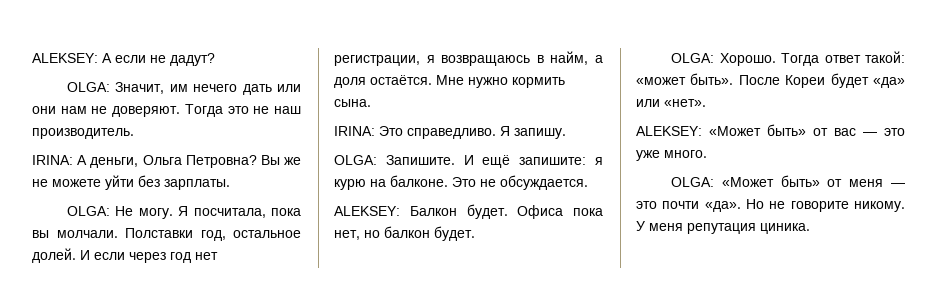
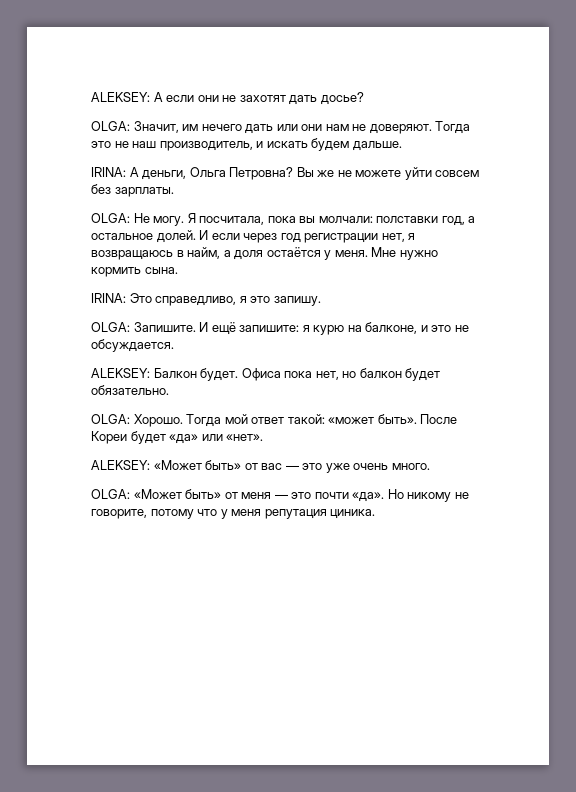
[150,53,215,66] не дадут? -> [197,92,364,105] они не захотят дать досье?
[32,128,134,139] производитель. -> [159,138,402,151] производитель, и искать будем дальше.
(134, 182) none -> [435,170,480,177] совсем
[56,228,226,241] молчали. Полставки год, -> [318,216,476,226] молчали: полставки год, а
[195,252,218,260] [334,55,420,66] нет регистрации, -> [304,233,405,243] регистрации нет,
[370,75,432,85] остаётся. -> [266,247,368,260] остаётся у меня.
[407,126,510,139] справедливо. Я -> [155,296,271,306] справедливо, я это
[390,175,476,187] балконе. Это -> [365,322,452,334] балконе, и это
[434,226,475,241] будет. -> [405,368,441,381] [91,385,169,395] будет обязательно.
(820, 59) none -> [224,414,248,424] мой
(660, 155) none -> [353,463,389,470] очень
[769,201,905,212] [636,221,645,231] не говорите никому. У -> [407,492,469,502] [91,509,228,519] никому не говорите, потому что у

